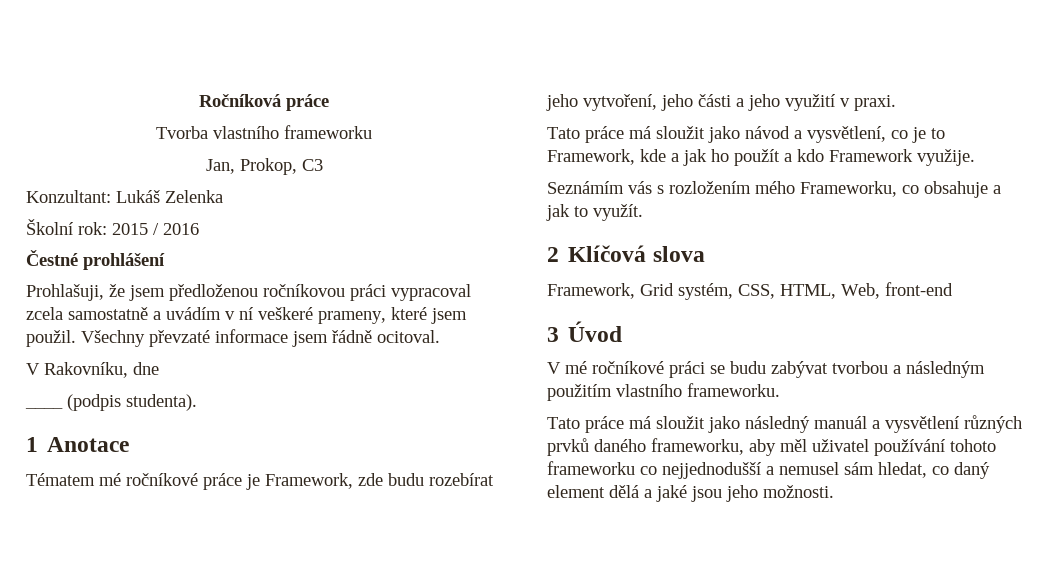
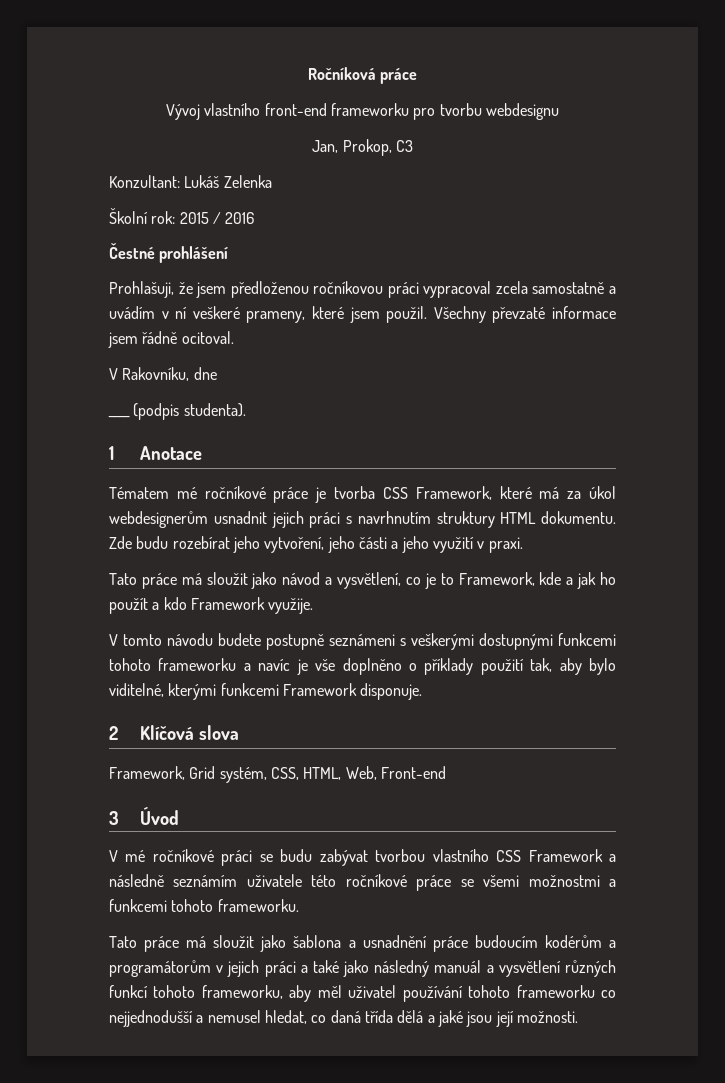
[156,125,372,139] Tvorba vlastního frameworku -> [166,103,559,120] Vývoj vlastního front-end frameworku pro tvorbu webdesignu
[265,473,383,489] Framework, zde -> [334,486,616,500] [109,511,616,528] [109,536,132,549] tvorba CSS Framework, které má za úkol webdesignerům usnadnit jejich práci s navrhnutím struktury HTML dokumentu. Zde
[547,181,1001,198] [546,204,643,221] Seznámím vás s rozložením mého Frameworku, co obsahuje a jak to využít. -> [109,633,616,650] [109,658,617,675] [109,683,423,700] V tomto návodu budete postupně seznámeni s veškerými dostupnými funkcemi tohoto frameworku a navíc je vše doplněno o příklady použití tak, aby bylo viditelné, kterými funkcemi Framework disponuje.
[885,282,953,296] front-end -> [380,766,446,779] Front-end
[893,361,985,378] [547,384,682,401] a následným použitím vlastního -> [432,849,616,862] [109,874,617,891] [109,899,214,912] vlastního CSS Framework a následně seznámím uživatele této ročníkové práce se všemi možnostmi a funkcemi tohoto
(740, 424) none -> [293,935,617,952] [109,960,370,977] šablona a usnadnění práce budoucím kodérům a programátorům v jejich práci a také jako
[547,438,646,456] prvků daného -> [109,985,196,998] funkcí tohoto
[844,462,874,475] sám -> (261, 1016) none
[954,462,990,479] [547,485,605,498] daný element -> [330,1010,393,1023] daná třída
[726,485,758,502] jeho -> [495,1011,514,1027] její

